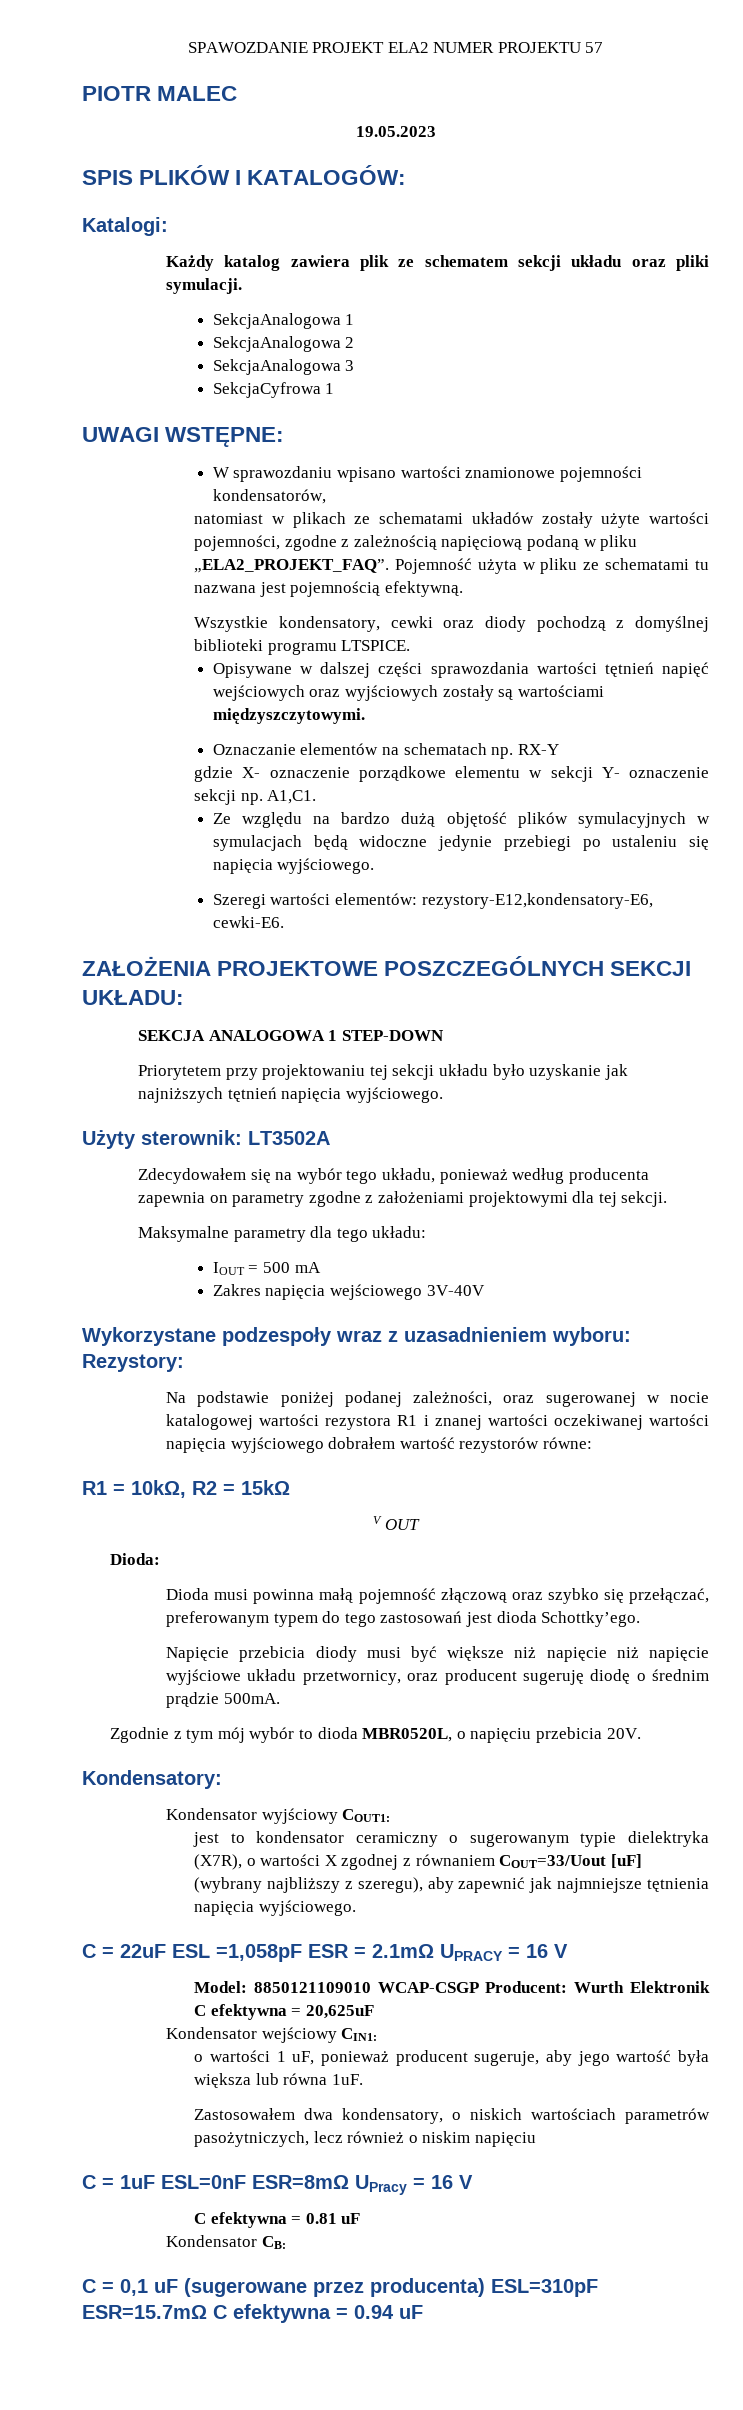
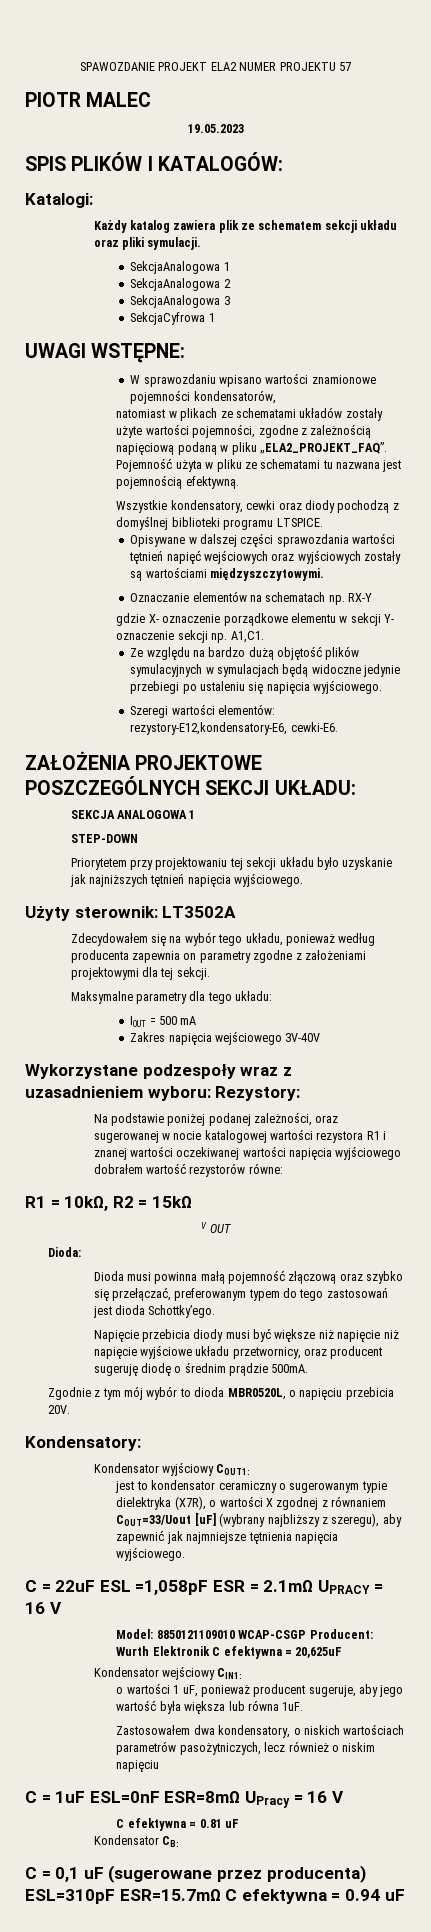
(338, 1035) none -> (196, 814) //

